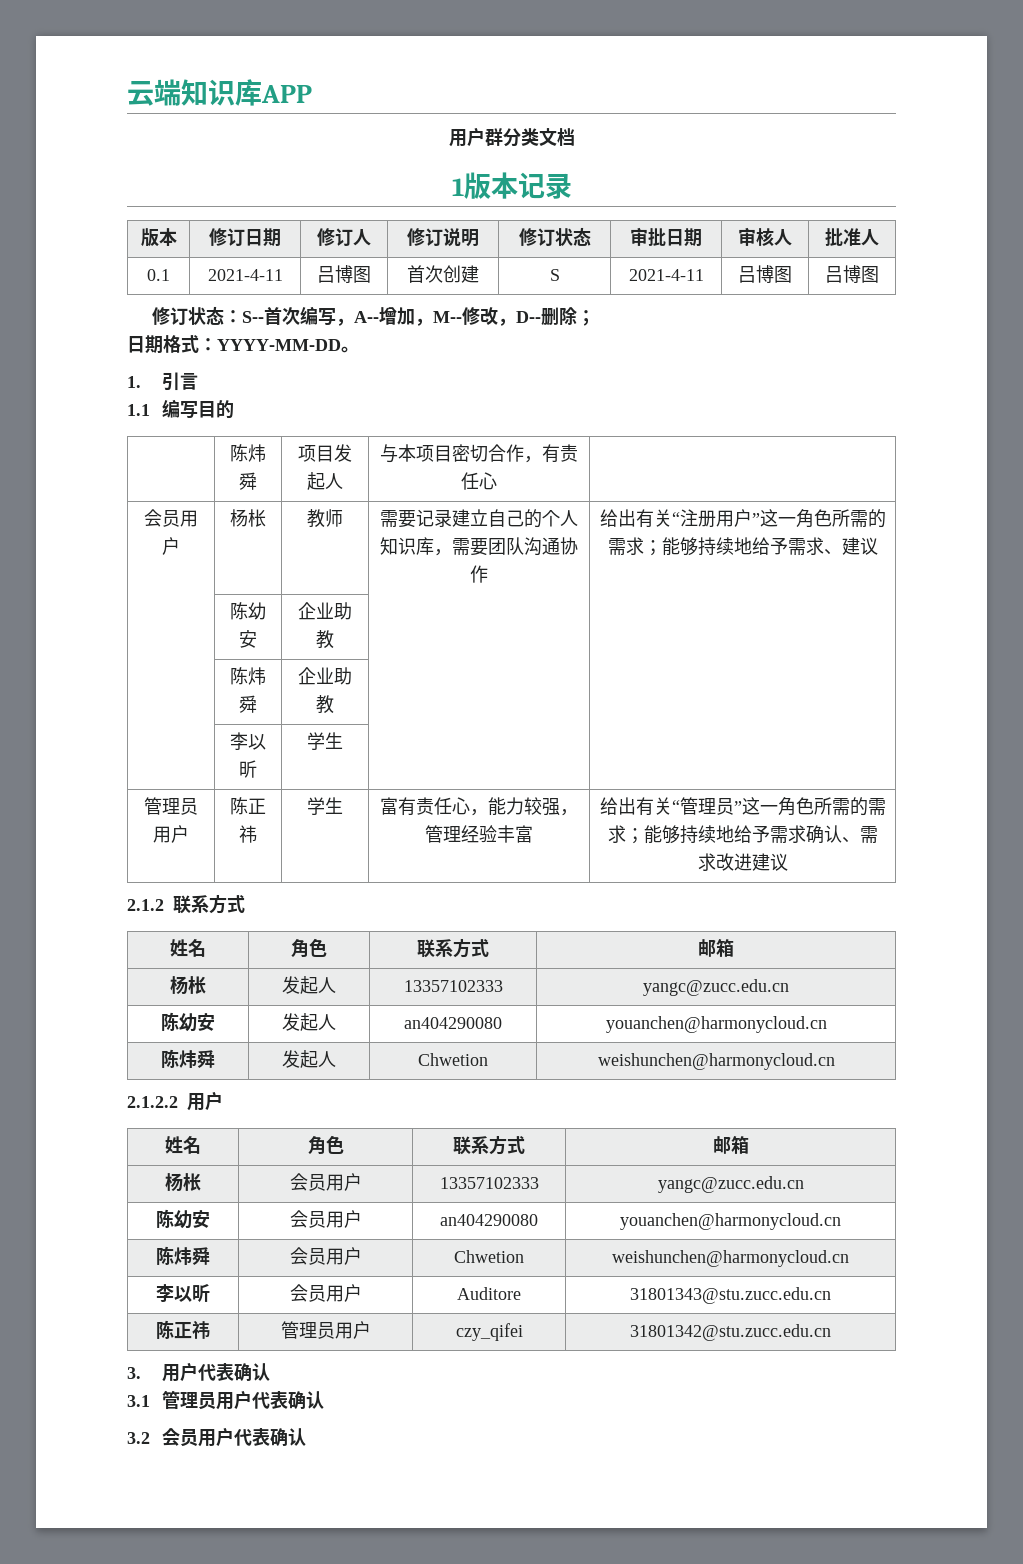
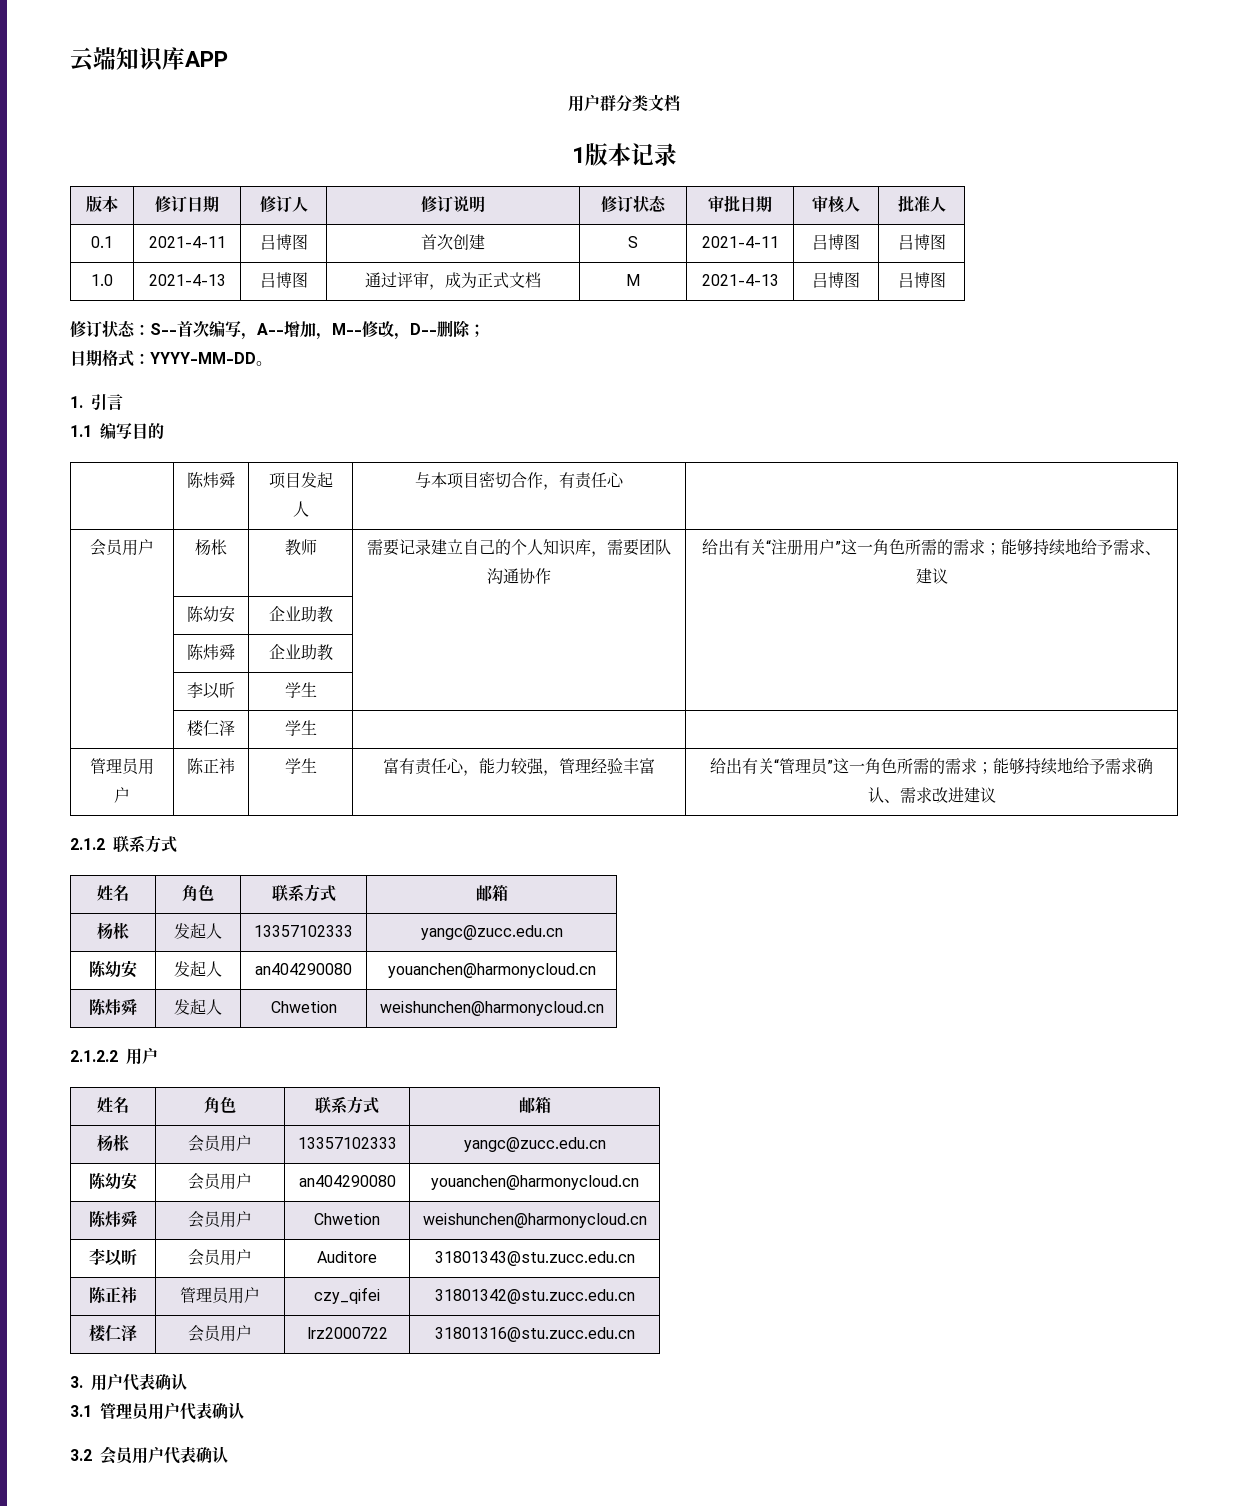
(879, 274) none -> [91,274,113,286] [148,274,226,286] [259,272,308,288] [365,271,541,290] [626,274,640,286] [701,274,779,286] [812,272,860,288] [897,272,946,288] // 1.0 | 2021-4-13 | 吕博图 | 通过评审，成为正式文档 | M | 2021-4-13 | 吕博图 | 吕博图
(343, 740) none -> [187,720,235,737] [284,720,317,736] // | 楼仁泽 | 学生 | |
(831, 1332) none -> [89,1324,137,1342] [188,1325,252,1342] [306,1327,388,1339] [434,1327,635,1342] // 楼仁泽 | 会员用户 | lrz2000722 | 31801316@stu.zucc.edu.cn

